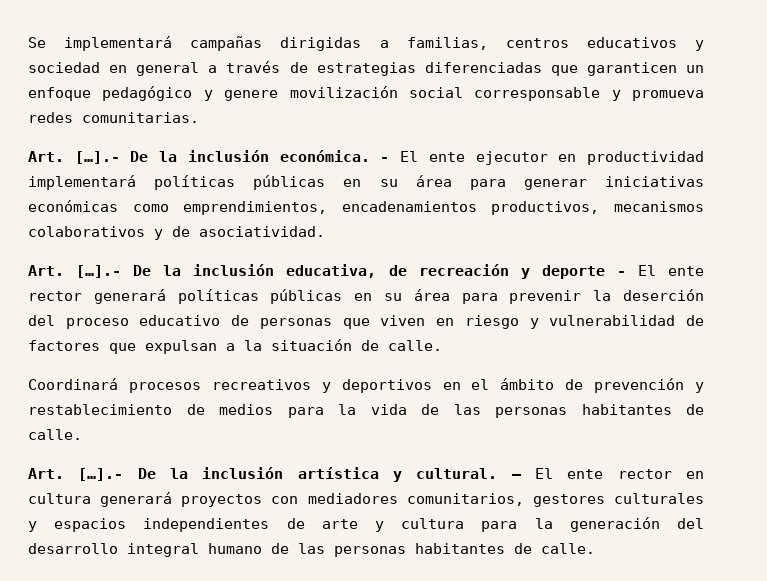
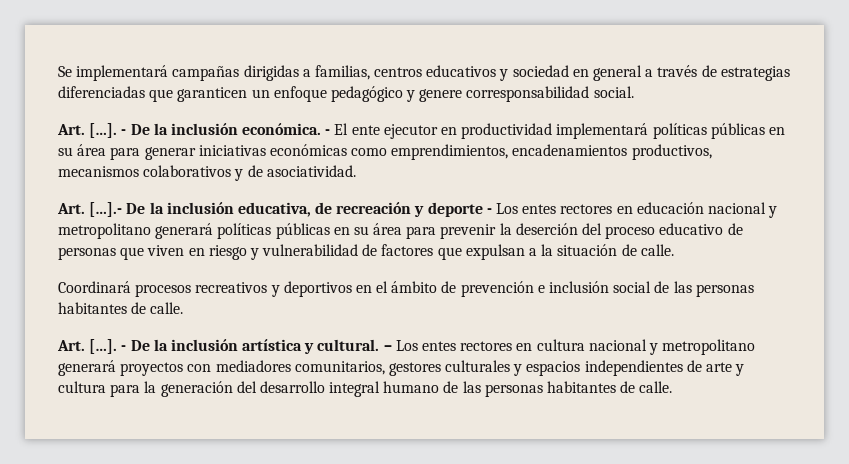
[289,86,704,101] [28,112,199,123] [28,151,120,164] movilización social corresponsable y promueva redes comunitarias. // Art. […].- -> [466,86,634,102] [57,123,127,138] corresponsabilidad social. // Art. […]. -
[637,265,705,276] [28,291,82,301] El ente rector -> [496,202,778,218] [58,223,151,239] Los entes rectores en educación nacional y metropolitano
[694,382,704,393] [28,404,407,418] y restablecimiento de medios para la vida -> [537,281,652,293] e inclusión social
[78,468,124,481] […].- -> [89,339,127,354] […]. -
[535,468,705,479] [28,493,91,504] El ente rector en cultura -> [395,339,756,355] Los entes rectores en cultura nacional y metropolitano

